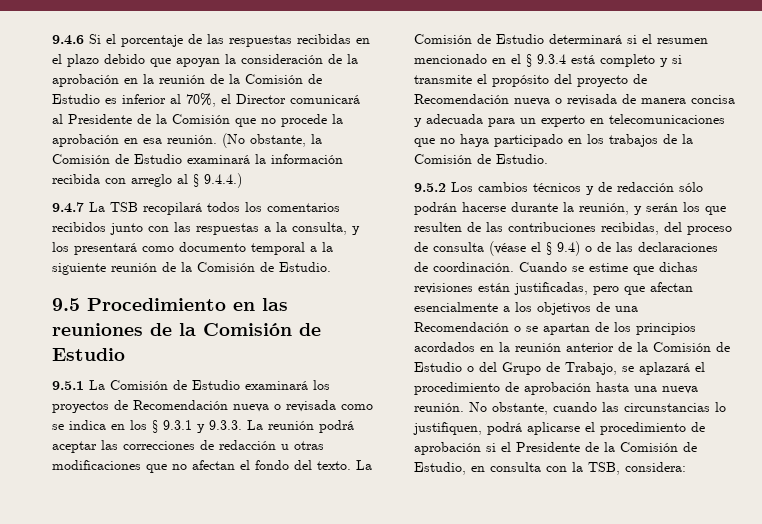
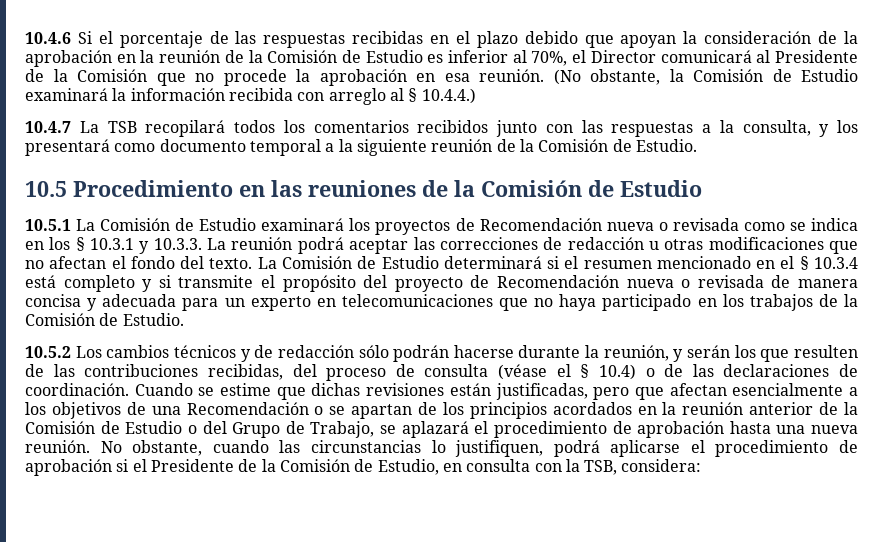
[52,35,84,45] 9.4.6 -> [25,32,71,44] 10.4.6
[204,173,242,188] [52,202,84,213] 9.4.4.) // 9.4.7 -> [421,88,476,104] [25,121,71,133] 10.4.4.) // 10.4.7
[52,298,80,311] 9.5 -> [25,181,67,197] 10.5
[52,381,84,390] 9.5.1 -> [25,219,71,231] 10.5.1
[163,420,242,433] 9.3.1 y 9.3.3. -> [90,238,202,254] 10.3.1 y 10.3.3.
[537,54,566,64] 9.3.4 -> [814,257,859,269] 10.3.4
[414,183,446,192] 9.5.2 -> [25,346,71,358] 10.5.2
[557,241,580,256] 9.4) -> [598,364,636,380] 10.4)

